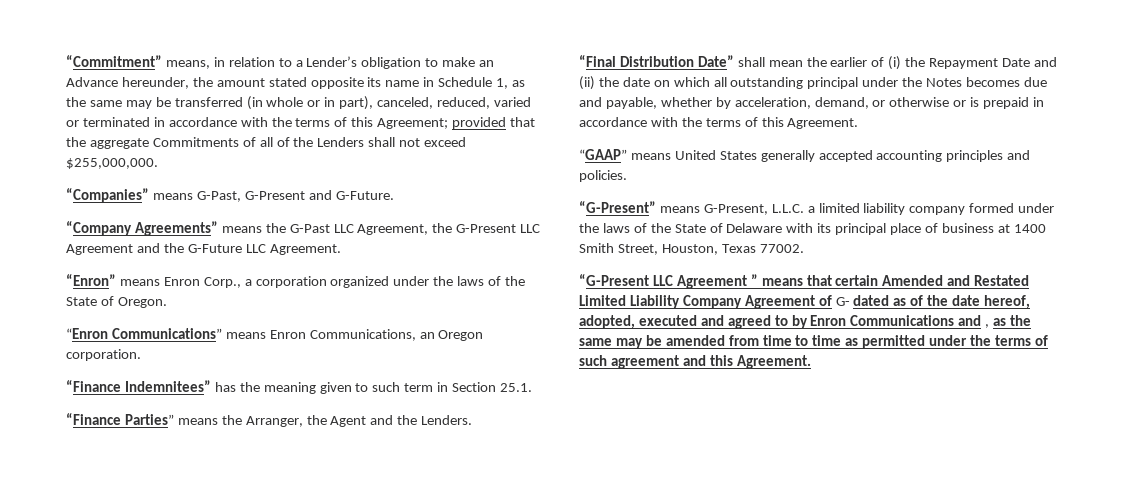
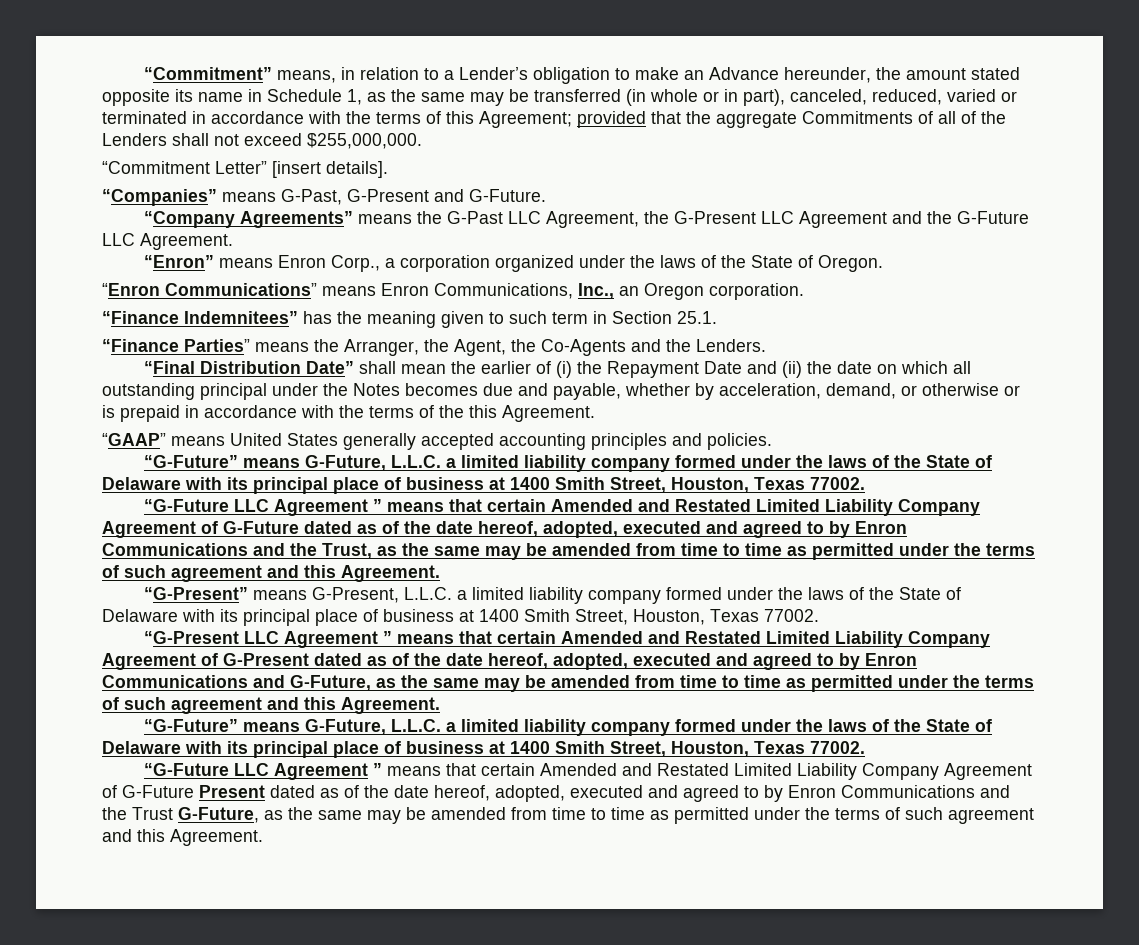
(158, 163) none -> [102,161,388,178] // “Commitment Letter” [insert details].
(416, 335) none -> [578,283,614,299] Inc.,
[330,416,367,427] Agent -> [454,339,626,356] Agent, the Co-Agents
(758, 122) none -> [439,405,464,418] the
(627, 176) none -> [143,455,992,472] [102,477,865,494] [143,499,980,516] [102,521,907,538] [102,543,1035,560] [102,565,440,582] // “G-Future” means G-Future, L.L.C. a limited liability company formed under the laws of the State of Delaware with its principal place of business at 1400 Smith Street, Houston, Texas 77002. // “G-Future LLC Agreement ” means that certain Amended and Restated Limited Liability Company Agreement of G-Future dated as of the date hereof, adopted, executed and agreed to by Enron Communications and the Trust, as the same may be amended from time to time as permitted under the terms of such agreement and this Agreement.
[835,297,850,306] G- -> [223,653,309,666] G-Present
[985,324,990,328] , -> [290,675,371,691] G-Future,
(811, 362) none -> [143,719,992,736] [102,741,865,758] [143,763,1032,780] [102,785,1010,802] [102,807,1034,824] [102,829,263,846] // “G-Future” means G-Future, L.L.C. a limited liability company formed under the laws of the State of Delaware with its principal place of business at 1400 Smith Street, Houston, Texas 77002. // “G-Future LLC Agreement ” means that certain Amended and Restated Limited Liability Company Agreement of G-Future Present dated as of the date hereof, adopted, executed and agreed to by Enron Communications and the Trust G-Future, as the same may be amended from time to time as permitted under the terms of such agreement and this Agreement.

